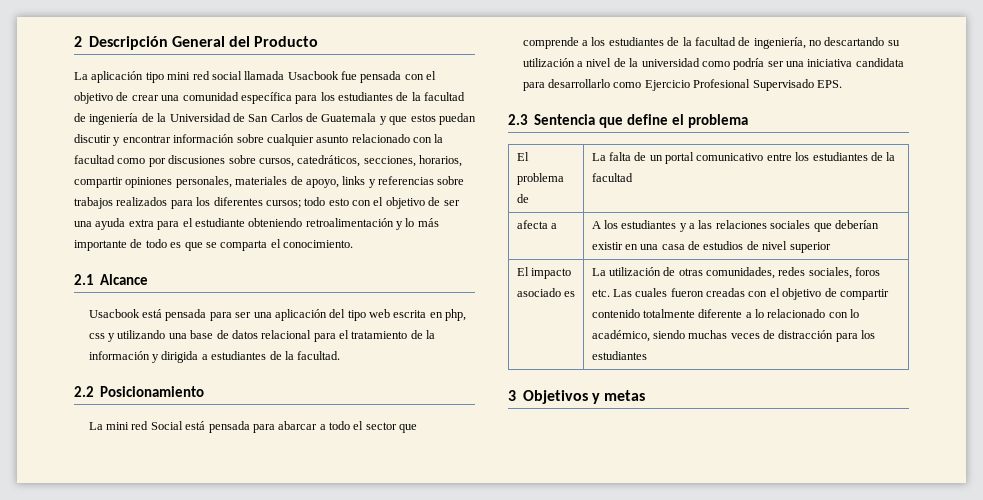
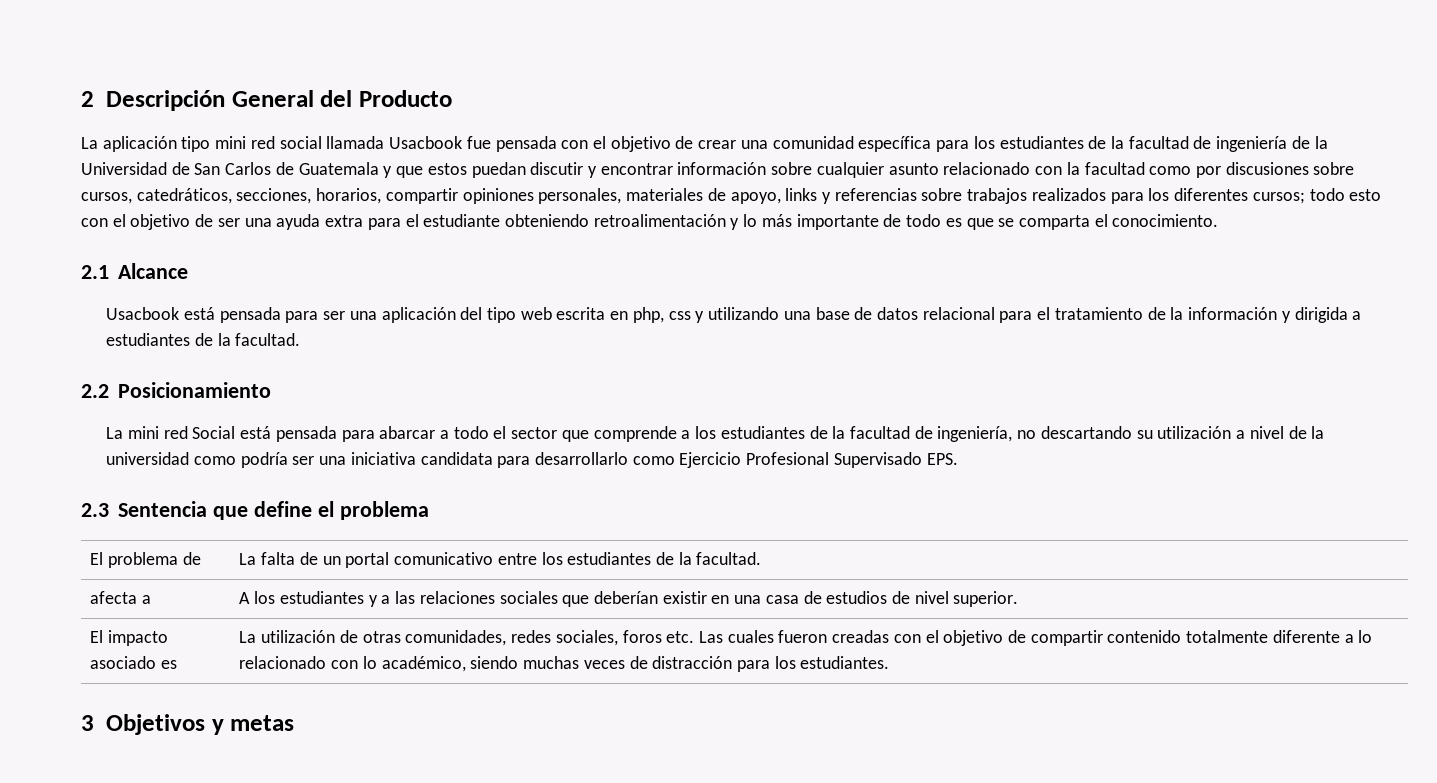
[591,173,633,182] facultad -> [696,552,762,565] facultad.
[789,242,831,253] superior -> [953,591,1019,607] superior.
[591,351,647,360] estudiantes -> [800,656,890,669] estudiantes.

